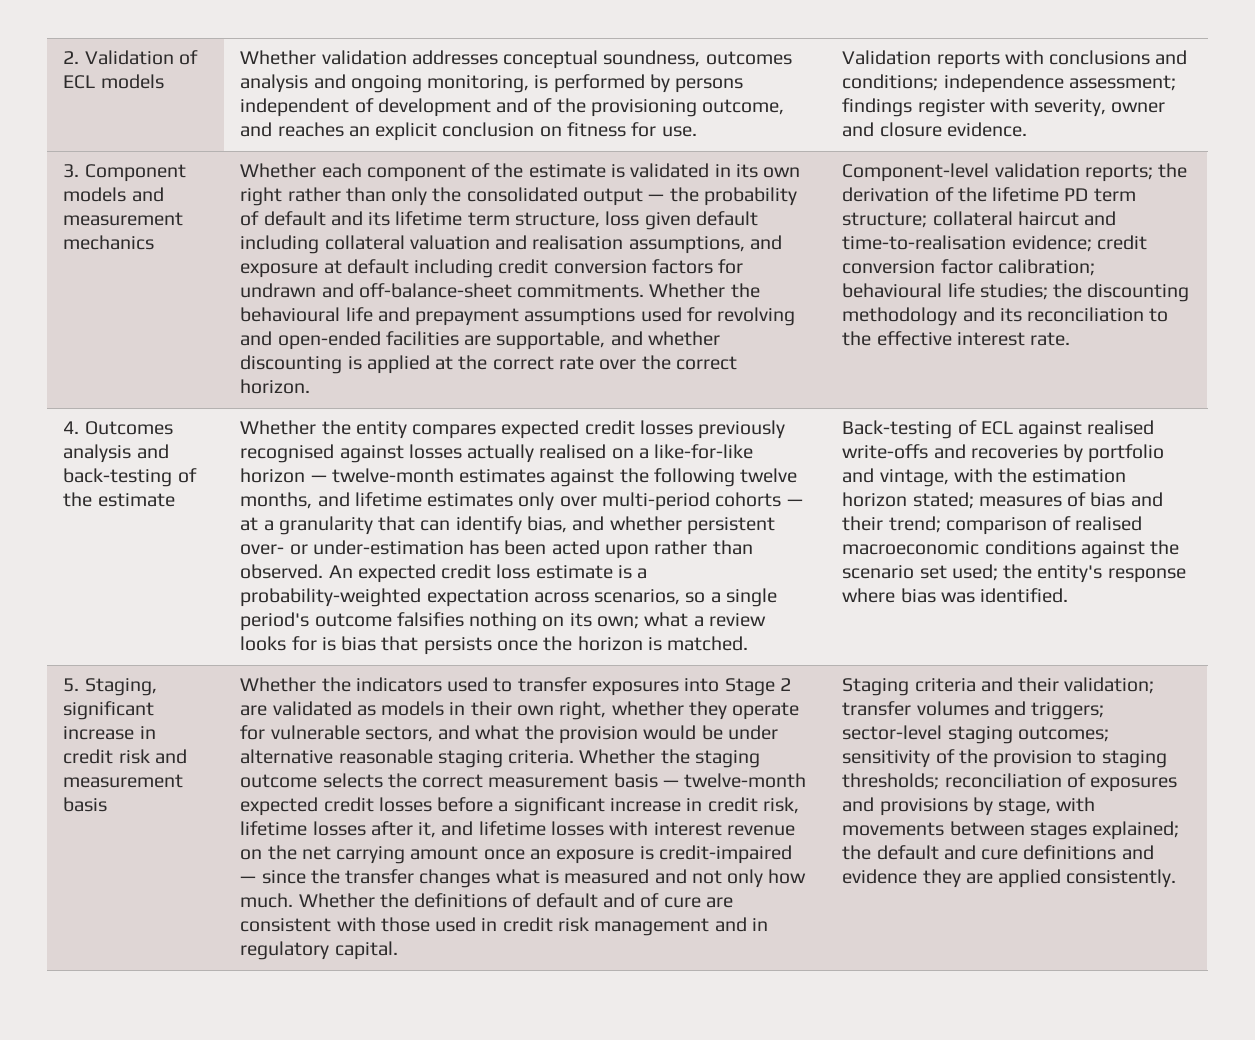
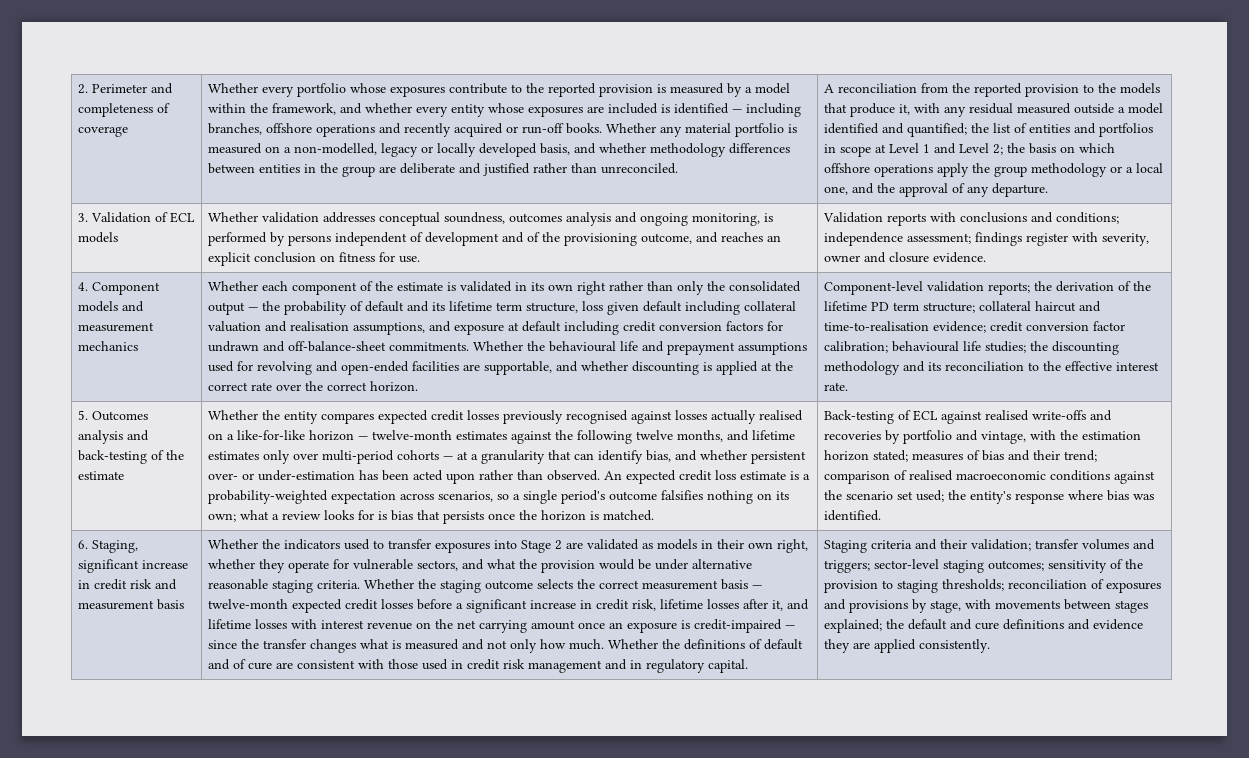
(80, 57) none -> [92,83,174,94] [78,103,171,117] [78,126,129,137] [208,83,791,97] [208,103,802,117] [208,123,798,137] [208,143,791,157] [208,163,679,177] [824,83,1161,97] [824,103,1164,117] [824,123,1154,137] [824,143,1116,157] [824,163,1164,177] [824,183,1049,197] [78,213,89,222] Perimeter and completeness of coverage | Whether every portfolio whose exposures contribute to the reported provision is measured by a model within the framework, and whether every entity whose exposures are included is identified — including branches, offshore operations and recently acquired or run-off books. Whether any material portfolio is measured on a non-modelled, legacy or locally developed basis, and whether methodology differences between entities in the group are deliberate and justified rather than unreconciled. | A reconciliation from the reported provision to the models that produce it, with any residual measured outside a model identified and quantified; the list of entities and portfolios in scope at Level 1 and Level 2; the basis on which offshore operations apply the group methodology or a local one, and the approval of any departure. // 3.
[63,164,80,178] 3. -> [78,282,89,291] 4.
[63,421,80,434] 4. -> [78,410,89,420] 5.
[63,678,80,692] 5. -> [78,540,89,549] 6.

